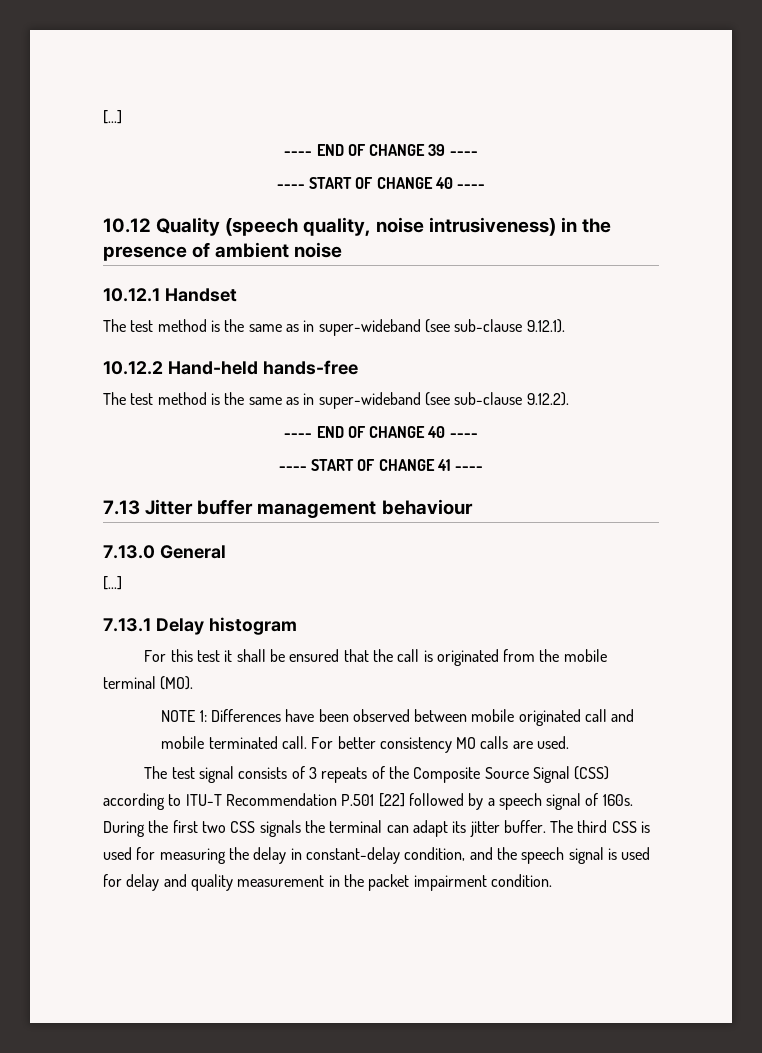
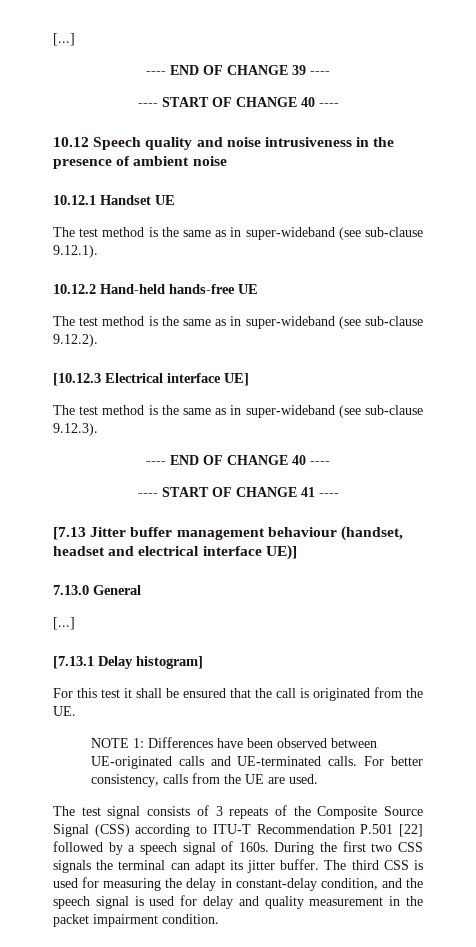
[156,217,556,236] Quality (speech quality, noise intrusiveness) -> [93,137,352,150] Speech quality and noise intrusiveness
(237, 295) none -> [155,195,175,205] UE
(358, 367) none -> [238,284,258,294] UE
(569, 399) none -> [53,373,249,386] [53,405,423,418] [53,423,98,436] // [10.12.3 Electrical interface UE] // The test method is the same as in super-wideband (see sub-clause 9.12.3).
[103,500,140,515] 7.13 -> [53,527,86,540] [7.13
(473, 507) none -> [340,526,403,541] [53,545,297,560] (handset, headset and electrical interface UE)]
[103,617,297,635] 7.13.1 Delay histogram -> [53,656,203,669] [7.13.1 Delay histogram]
[563,649,607,662] [103,676,194,690] mobile terminal (MO). -> [53,706,76,716] UE.
[471,709,635,726] [161,736,509,753] mobile originated call and mobile terminated call. For better consistency MO calls -> [90,756,423,769] [90,773,264,787] UE-originated calls and UE-terminated calls. For better consistency, calls from the UE

